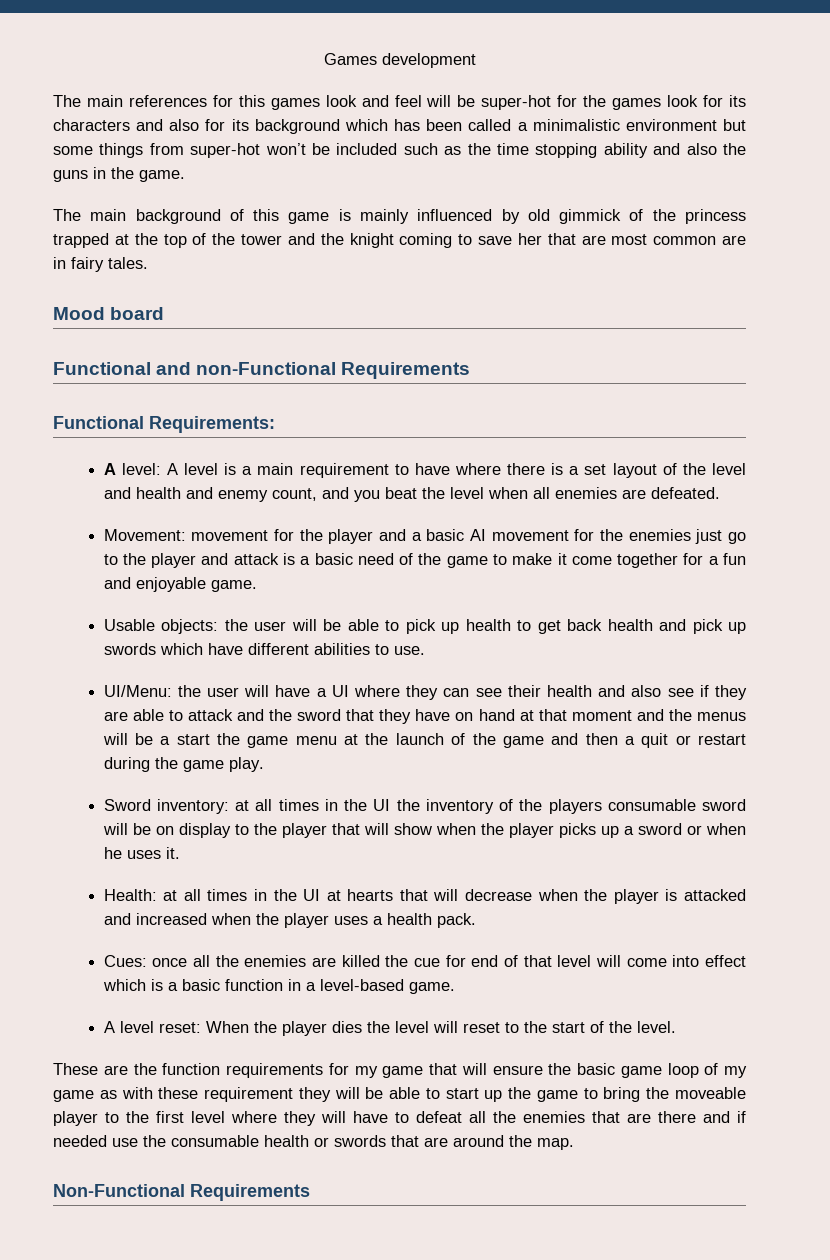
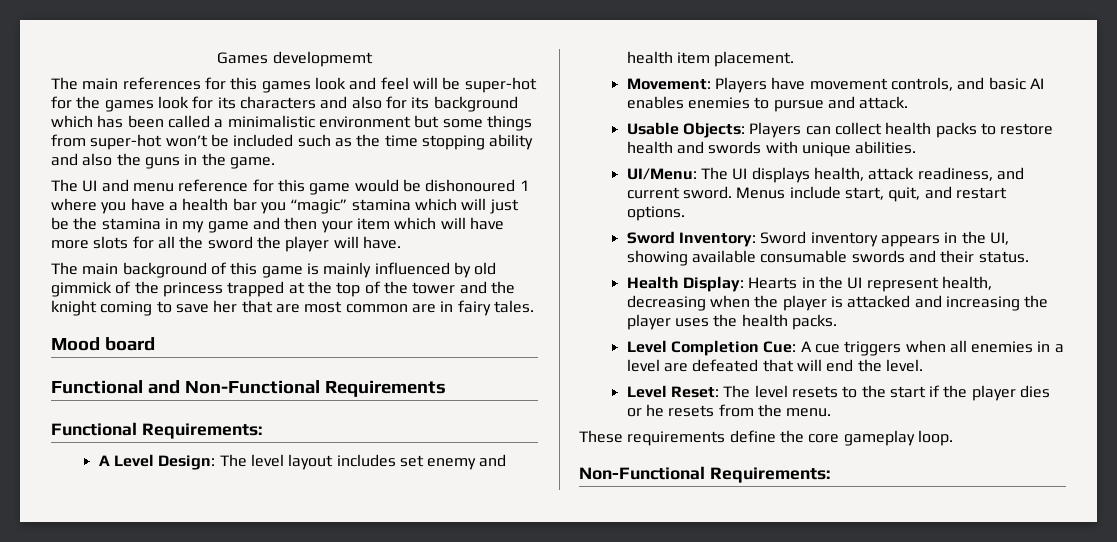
[381,53,476,68] development -> [272,51,373,67] developmemt
(185, 176) none -> [51,179,529,195] [51,198,519,214] [51,217,504,233] [51,236,401,252] // The UI and menu reference for this game would be dishonoured 1 where you have a health bar you “magic” stamina which will just be the stamina in my game and then your item which will have more slots for all the sword the player will have.
[196,362,337,375] non-Functional -> [184,380,320,394] Non-Functional
[121,463,747,478] [103,487,720,502] [103,529,747,544] [103,553,747,568] [103,577,257,592] [103,619,746,634] [103,643,425,655] [103,685,747,700] [103,709,746,724] [102,733,746,748] [103,757,264,772] [103,799,746,814] [102,823,746,838] [103,847,180,859] [103,889,533,901] level: A level is a main requirement to have where there is a set layout of the level and health and enemy count, and you beat the level when all enemies are defeated. // Movement: movement for the player and a basic AI movement for the enemies just go to the player and attack is a basic need of the game to make it come together for a fun and enjoyable game. // Usable objects: the user will be able to pick up health to get back health and pick up swords which have different abilities to use. // UI/Menu: the user will have a UI where they can see their health and also see if they are able to attack and the sword that they have on hand at that moment and the menus will be a start the game menu at the launch of the game and then a quit or restart during the game play. // Sword inventory: at all times in the UI the inventory of the players consumable sword will be on display to the player that will show when the player picks up a sword or when he uses it. // Health: at all times in the UI at hearts that will decrease -> [113,454,507,470] [626,51,795,67] [626,77,1044,93] [626,96,909,112] [626,122,1054,138] [626,141,917,157] [626,167,1024,183] [626,186,1007,202] [626,206,685,221] [626,231,1009,247] [626,250,1029,266] [626,276,992,292] [626,295,706,311] Level Design: The level layout includes set enemy and health item placement. // Movement: Players have movement controls, and basic AI enables enemies to pursue and attack. // Usable Objects: Players can collect health packs to restore health and swords with unique abilities. // UI/Menu: The UI displays health, attack readiness, and current sword. Menus include start, quit, and restart options. // Sword Inventory: Sword inventory appears in the UI, showing available consumable swords and their status. // Health Display: Hearts in the UI represent health, decreasing
[135,913,251,925] increased when -> [945,296,1020,311] increasing
[372,913,476,928] [103,955,747,967] [102,979,455,994] [103,1021,676,1036] [53,1063,747,1078] [53,1087,746,1102] [53,1111,746,1126] [53,1135,574,1150] [53,1184,310,1201] a health pack. // Cues: once all the enemies are killed the cue for end of that level will come into effect which is a basic function in a level-based game. // A level reset: When the player dies the level will reset to the start of the level. // These are the function requirements for my game that will ensure the basic game loop of my game as with these requirement they will be able to start up the game to bring the moveable player to the first level where they will have to defeat all the enemies that are there and if needed use the consumable health or swords that are around the map. // Non-Functional Requirements -> [713,314,837,330] [626,340,1064,356] [626,359,923,372] [626,385,1051,401] [626,404,832,417] [579,430,953,446] [579,466,830,483] the health packs. // Level Completion Cue: A cue triggers when all enemies in a level are defeated that will end the level. // Level Reset: The level resets to the start if the player dies or he resets from the menu. // These requirements define the core gameplay loop. // Non-Functional Requirements:

